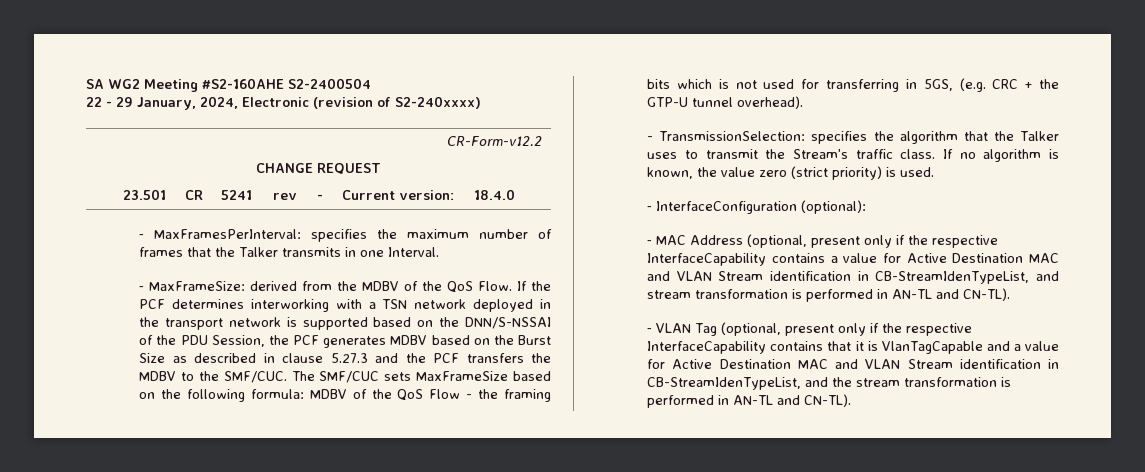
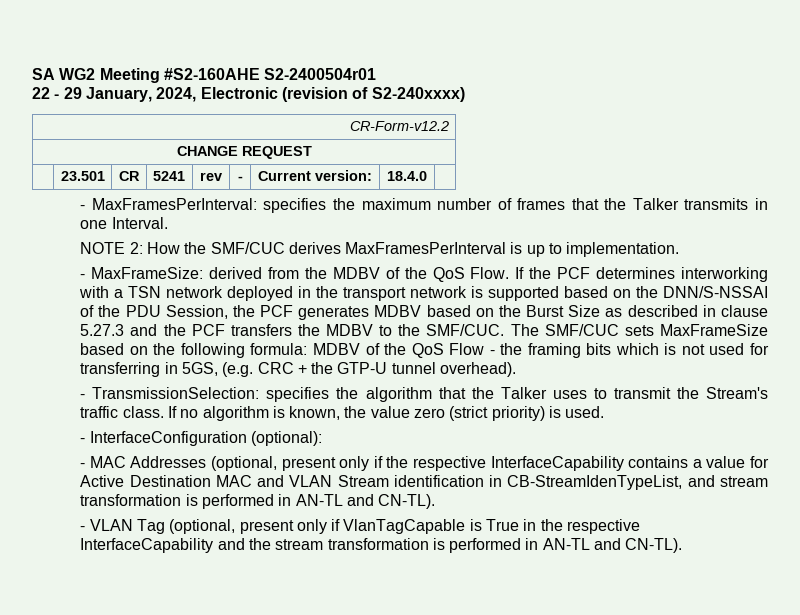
[288,78,371,89] S2-2400504 -> [264,68,377,80] S2-2400504r01
(440, 252) none -> [80,242,680,257] // NOTE 2: How the SMF/CUC derives MaxFramesPerInterval is up to implementation.
[690,235,744,245] Address -> [130,456,207,468] Addresses
[882,323,973,336] [647,341,1059,354] [647,359,1059,369] [647,377,802,390] the respective InterfaceCapability contains that it is VlanTagCapable and a value for Active Destination MAC and VLAN Stream identification in CB-StreamIdenTypeList, -> [343,519,641,534] [80,538,214,553] VlanTagCapable is True in the respective InterfaceCapability

